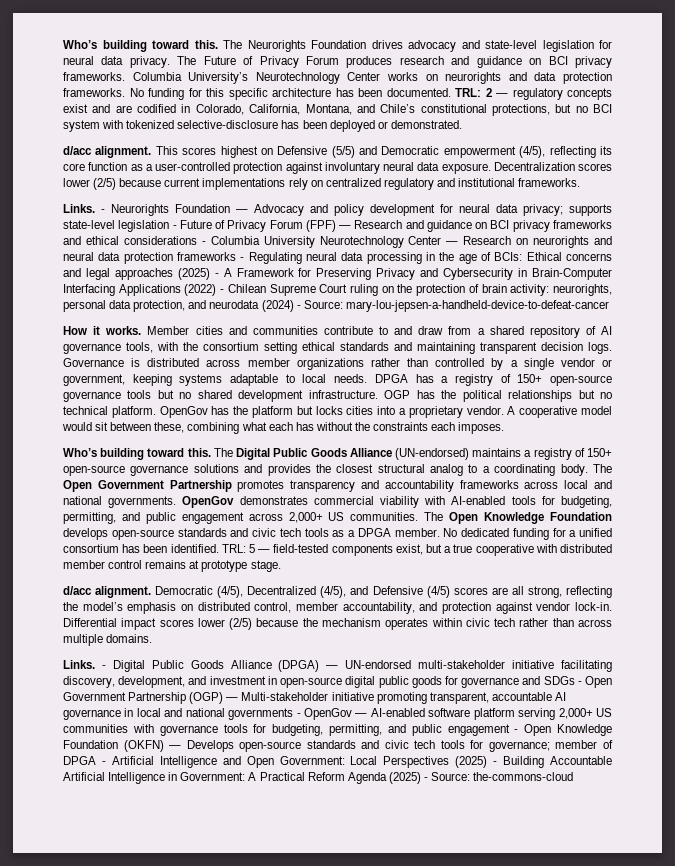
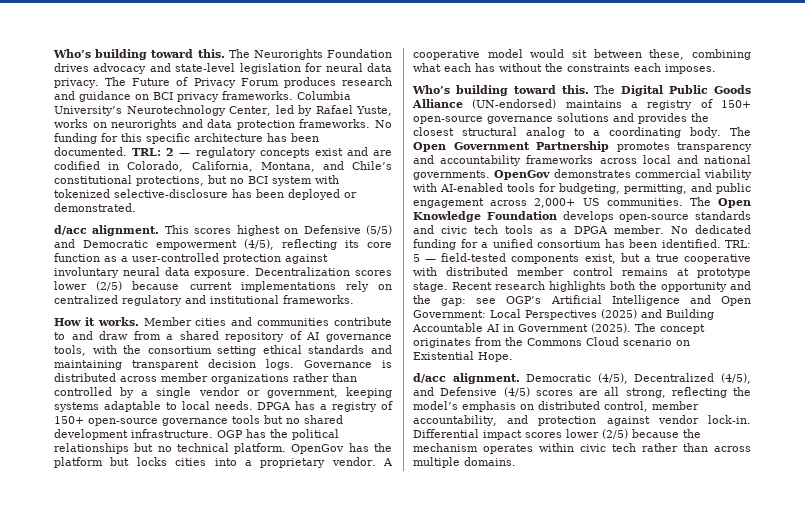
[347,72,381,81] Center -> [229,105,392,116] Center, led by Rafael Yuste,
[63,204,612,216] [63,220,612,232] [63,236,613,248] [63,252,612,264] [63,268,612,280] [63,284,613,296] [63,300,609,312] // Links. - Neurorights Foundation — Advocacy and policy development for neural data privacy; supports state-level legislation - Future of Privacy Forum (FPF) — Research and guidance on BCI privacy frameworks and ethical considerations - Columbia University Neurotechnology Center — Research on neurorights and neural data protection frameworks - Regulating neural data processing in the age of BCIs: Ethical concerns and legal approaches (2025) - A Framework for Preserving Privacy and Cybersecurity in Brain-Computer Interfacing Applications (2022) - Chilean Supreme Court ruling on the protection of brain activity: neurorights, personal data protection, and neurodata (2024) - Source: mary-lou-jepsen-a-handheld-device-to-defeat-cancer -> (354, 299) none
(281, 566) none -> [452,281,751,292] [413,295,751,306] [413,309,714,320] [412,323,705,334] [413,337,690,348] [413,351,513,362] Recent research highlights both the opportunity and the gap: see OGP’s Artificial Intelligence and Open Government: Local Perspectives (2025) and Building Accountable AI in Government (2025). The concept originates from the Commons Cloud scenario on Existential Hope.
[63,660,612,672] [63,676,612,688] [63,692,566,704] [63,708,613,720] [63,724,612,736] [63,740,614,752] [63,756,613,768] [63,772,574,784] // Links. - Digital Public Goods Alliance (DPGA) — UN-endorsed multi-stakeholder initiative facilitating discovery, development, and investment in open-source digital public goods for governance and SDGs - Open Government Partnership (OGP) — Multi-stakeholder initiative promoting transparent, accountable AI governance in local and national governments - OpenGov — AI-enabled software platform serving 2,000+ US communities with governance tools for budgeting, permitting, and public engagement - Open Knowledge Foundation (OKFN) — Develops open-source standards and civic tech tools for governance; member of DPGA - Artificial Intelligence and Open Government: Local Perspectives (2025) - Building Accountable Artificial Intelligence in Government: A Practical Reform Agenda (2025) - Source: the-commons-cloud -> (516, 461) none

